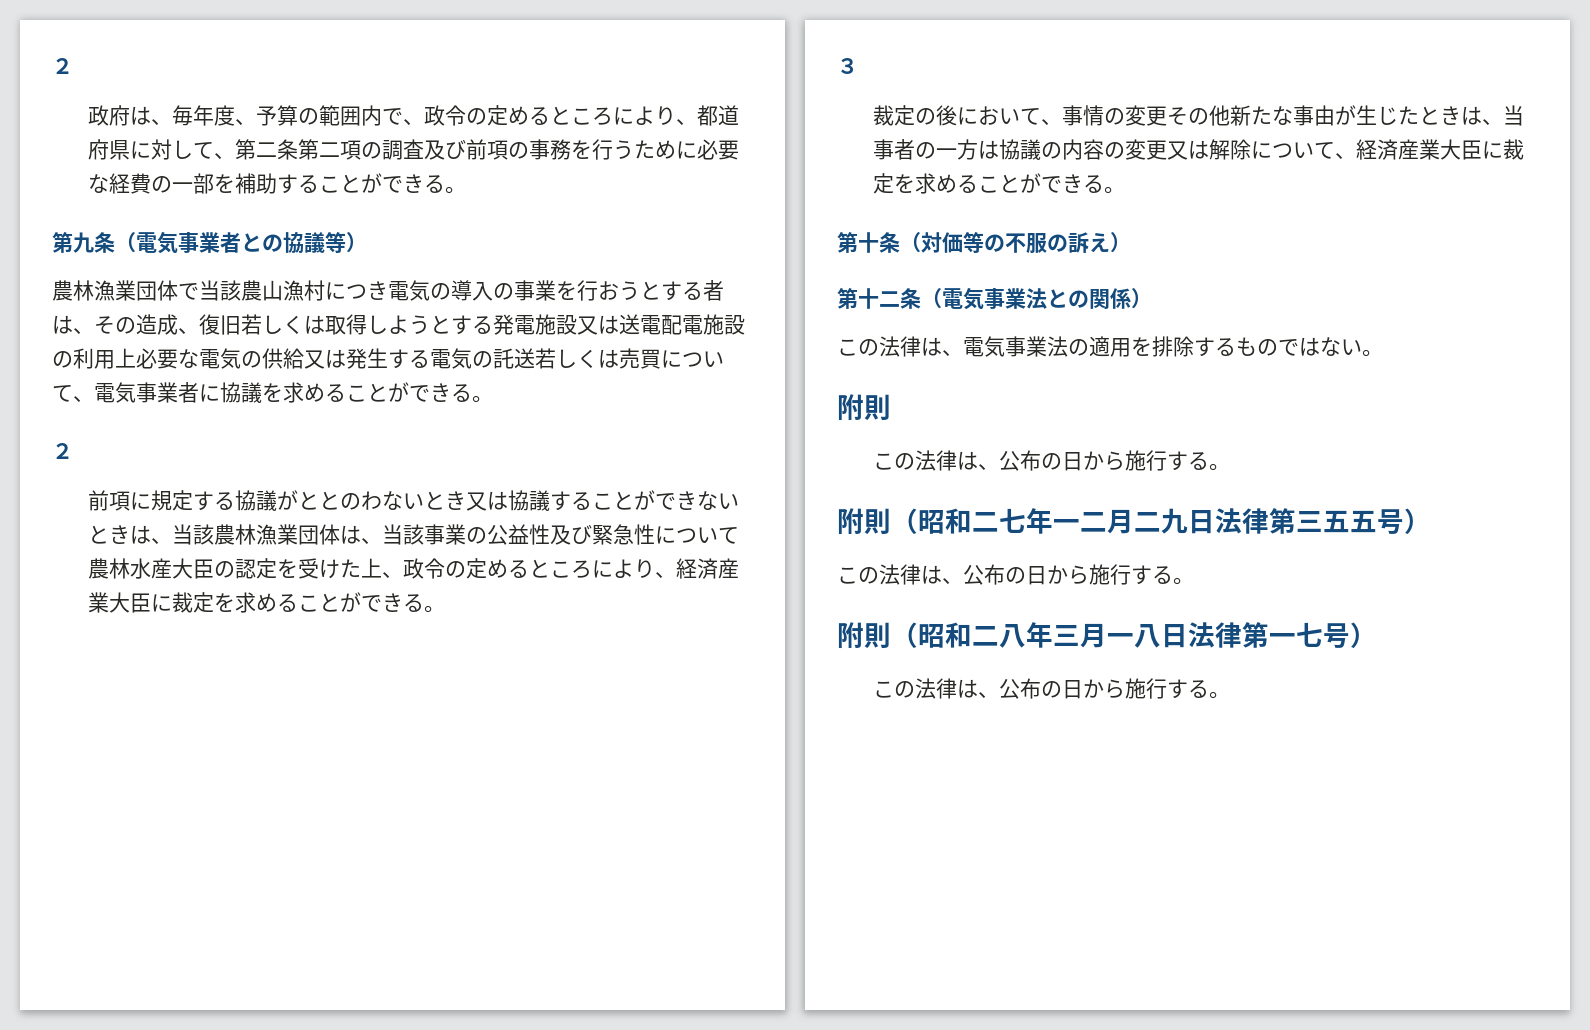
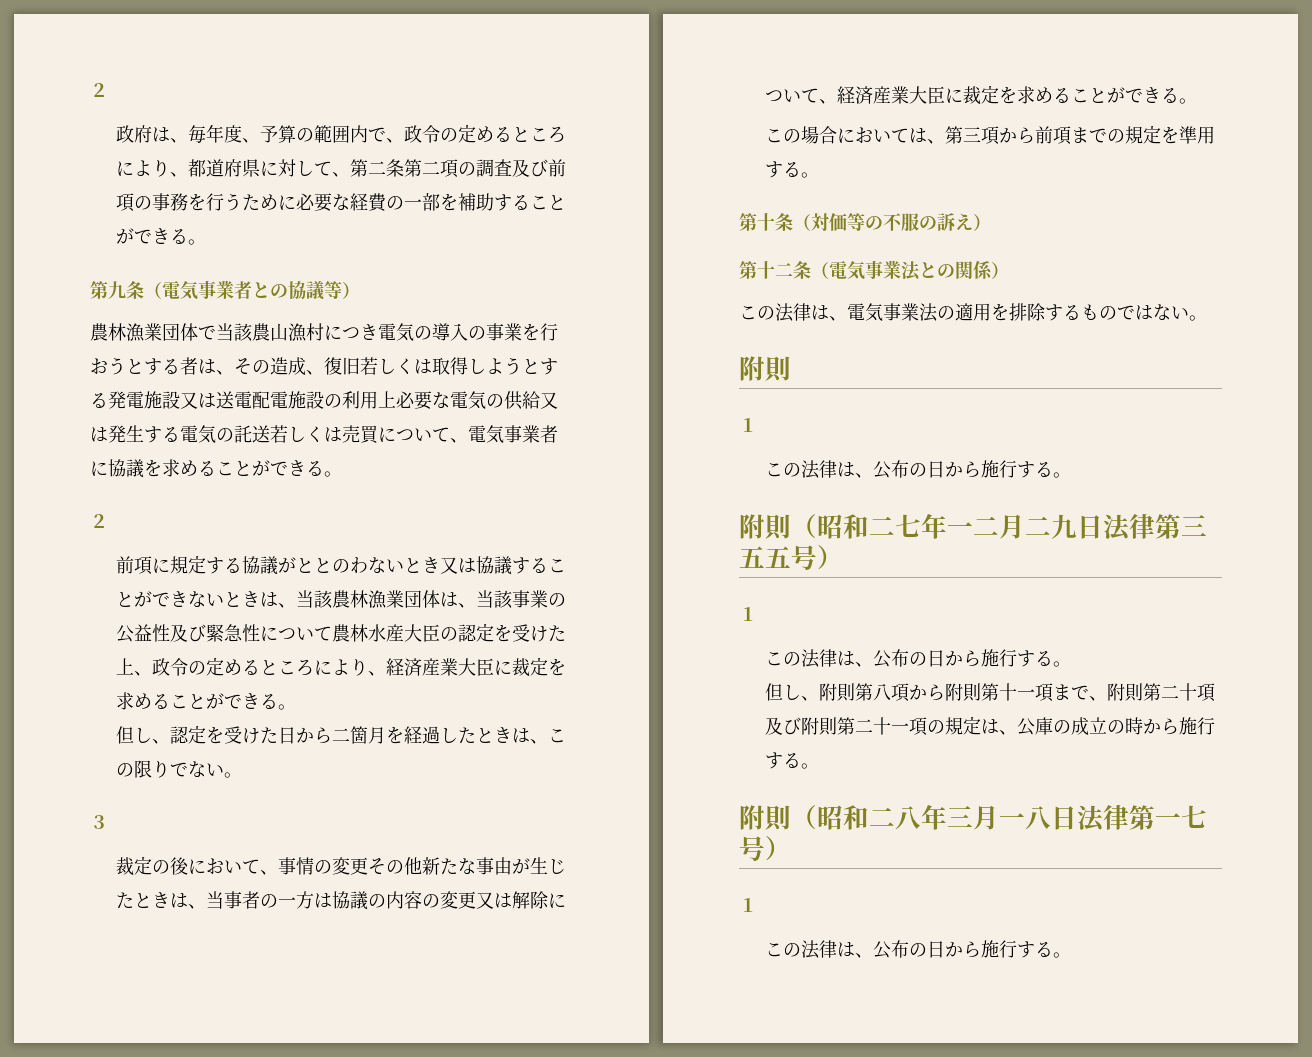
(445, 609) none -> [115,725,566,744] [115,760,242,778] // 但し、認定を受けた日から二箇月を経過したときは、この限りでない。
(1125, 190) none -> [764,125,1215,145] [764,161,819,178] // この場合においては、第三項から前項までの規定を準用する。
(891, 407) none -> [739,418,757,432] // １
[837,564,1194,585] // この法律は、公布の日から施行する。 -> [739,607,757,621] [764,649,1071,668] [764,683,1215,702] [764,716,1215,736] [764,752,819,769] // １ // この法律は、公布の日から施行する。 // 但し、附則第八項から附則第十一項まで、附則第二十項及び附則第二十一項の規定は、公庫の成立の時から施行する。
(1377, 635) none -> [739,898,757,912] // １

